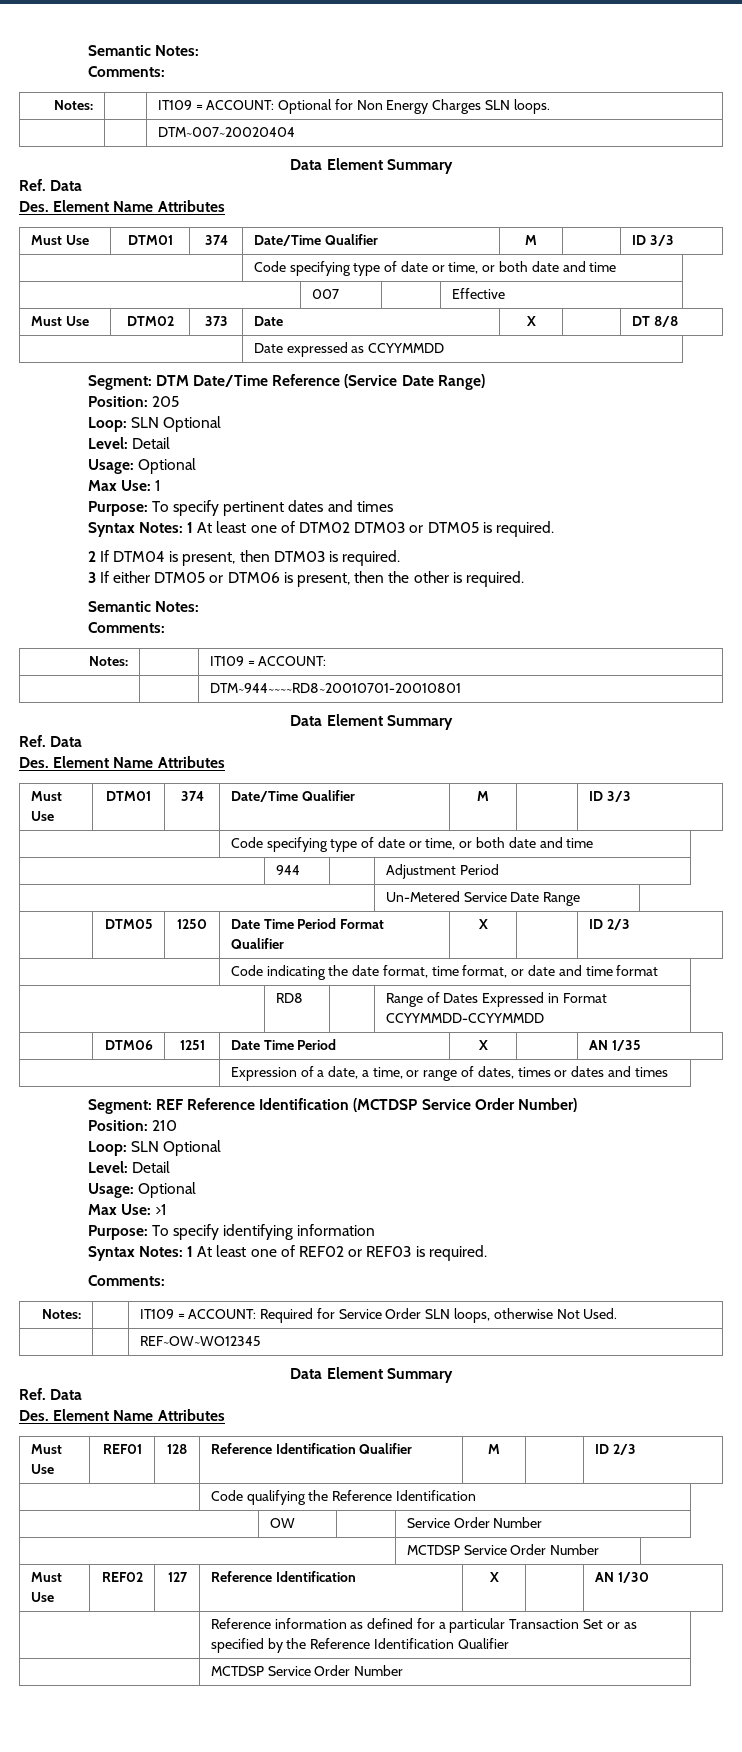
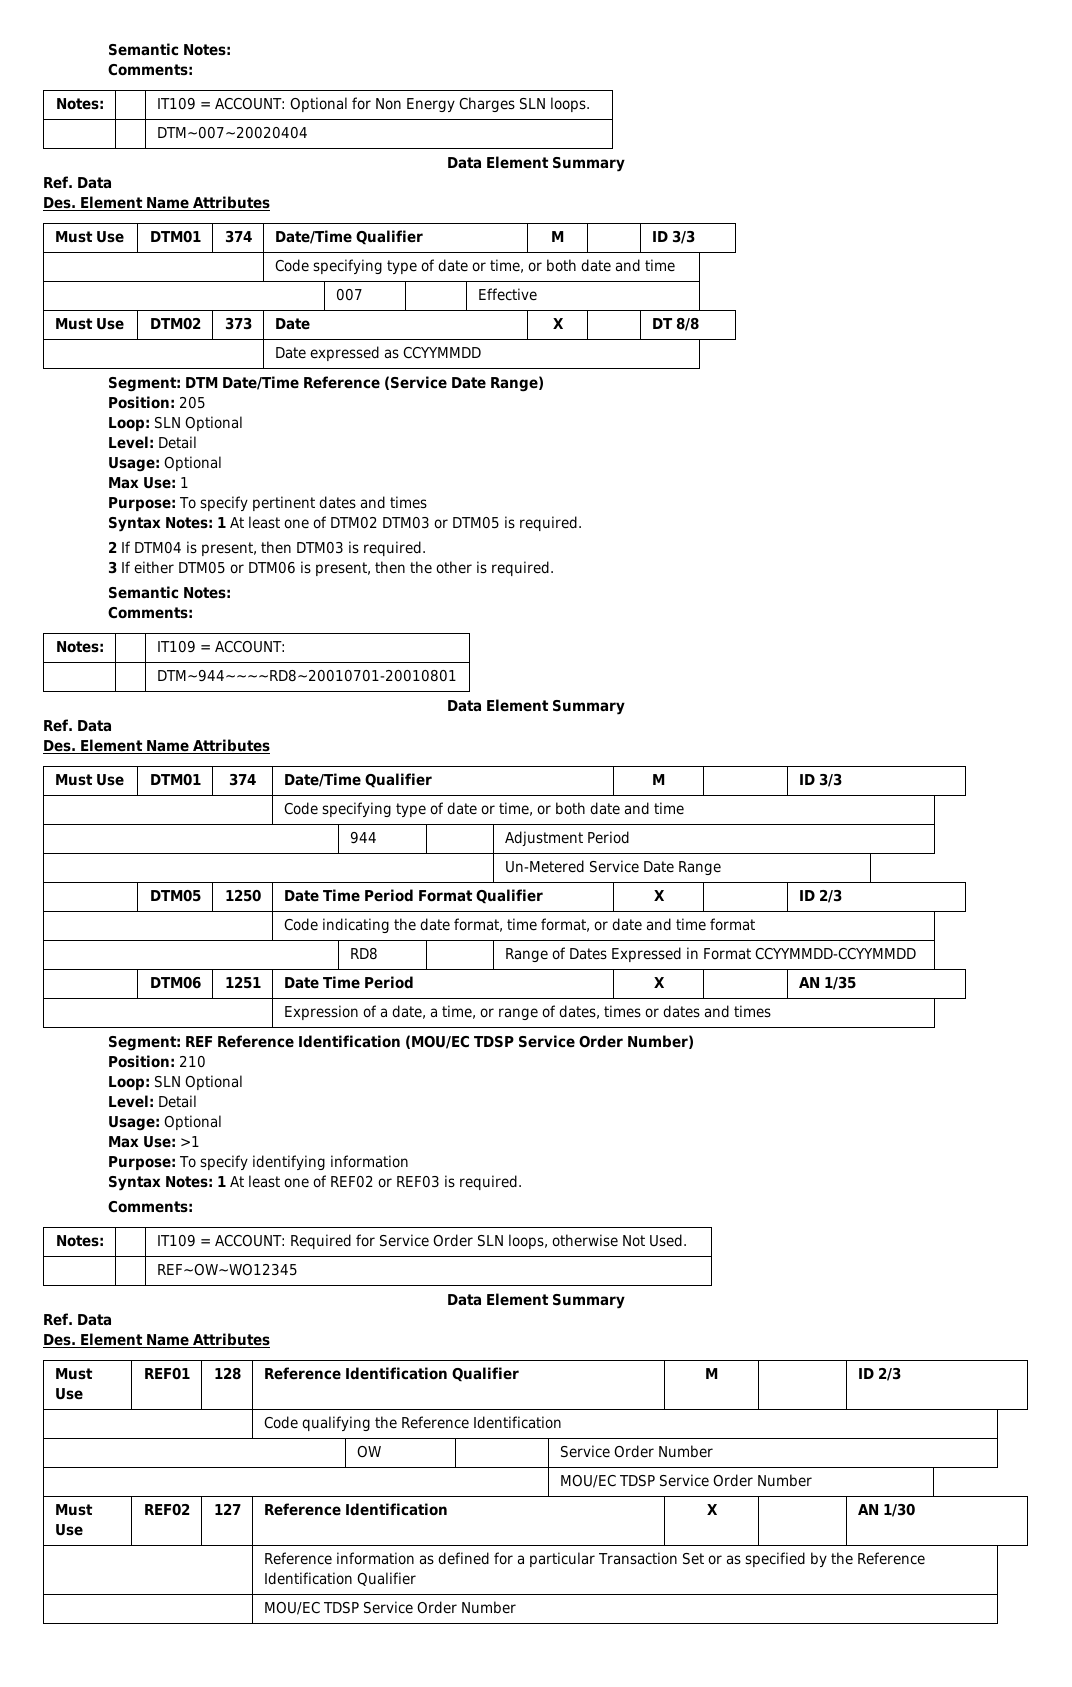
[353,1098,418,1112] (MCTDSP -> [405,1035,515,1049] (MOU/EC TDSP
[406,1545,460,1555] MCTDSP -> [559,1474,655,1488] MOU/EC TDSP
[210,1666,264,1676] MCTDSP -> [263,1601,359,1615] MOU/EC TDSP

